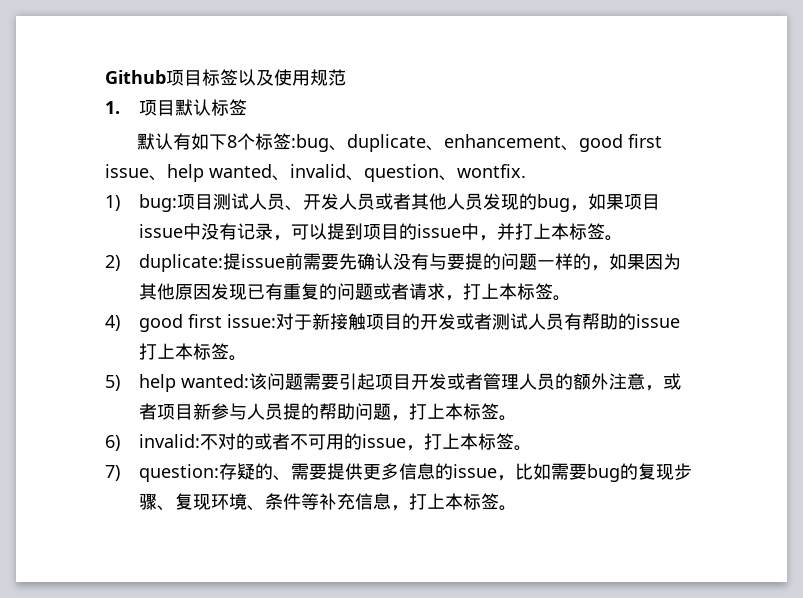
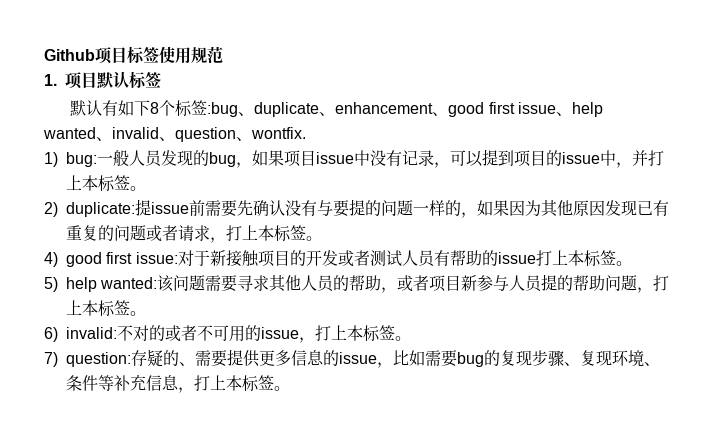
[238,69,274,86] 以及 -> (159, 55) none
[177,193,448,211] 项目测试人员、开发人员或者其他 -> [97,150,129,166] 一般
[339,373,646,390] 引起项目开发或者管理人员的额外注意 -> [237,275,382,292] 寻求其他人员的帮助

